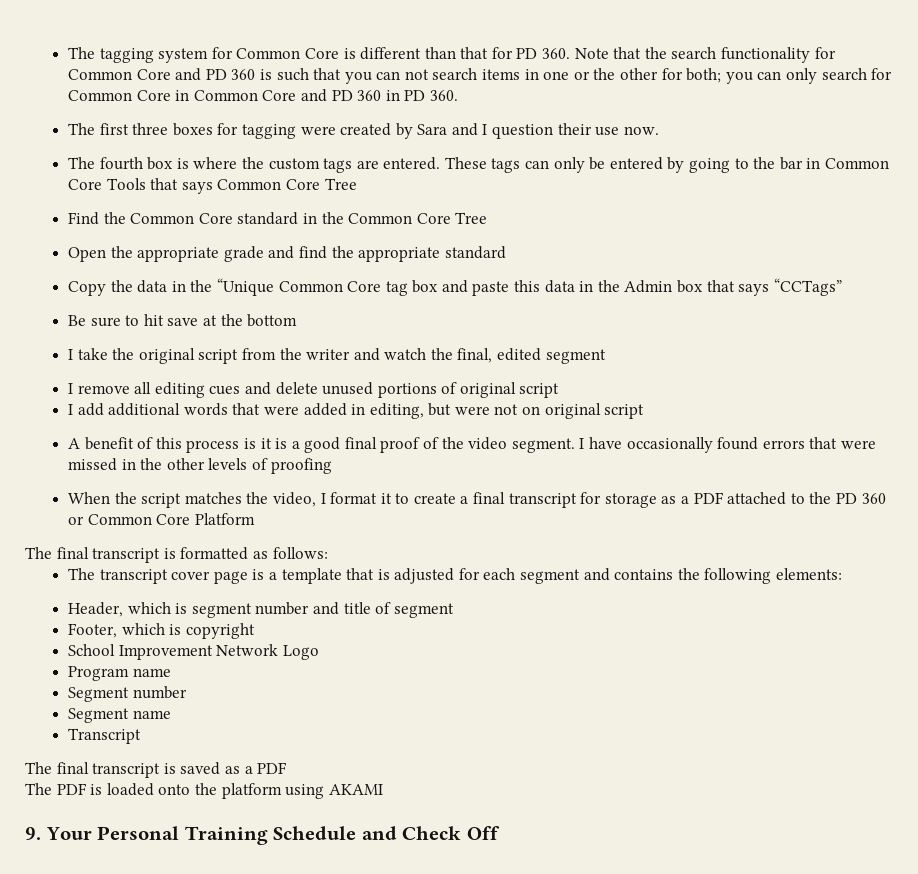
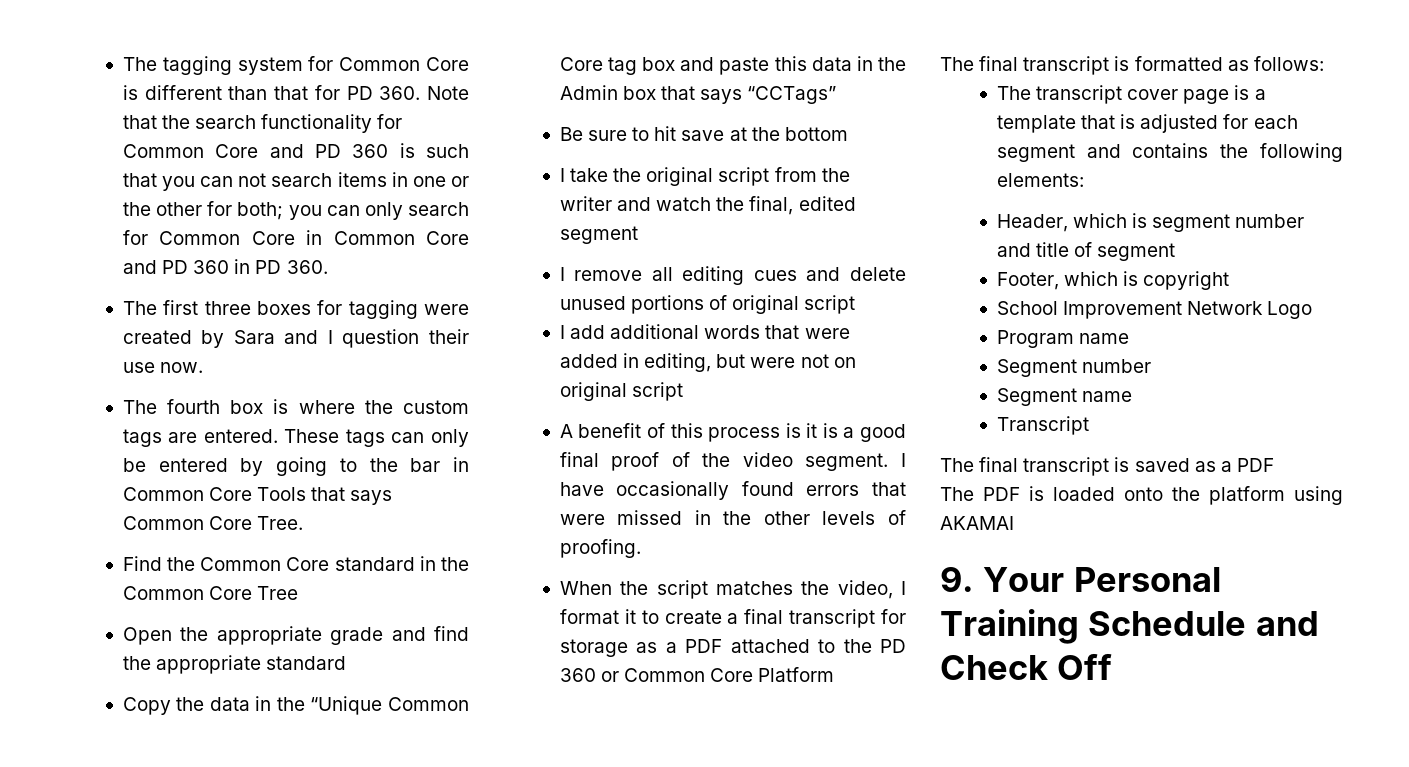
[324,178,357,190] Tree -> [257,516,304,530] Tree.
[270,458,332,474] proofing -> [559,539,641,558] proofing.
[328,784,383,795] AKAMI -> [940,516,1014,530] AKAMAI

